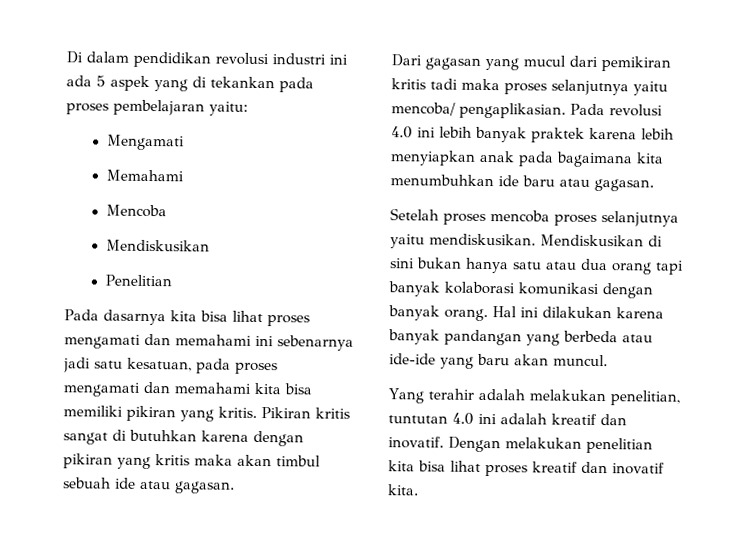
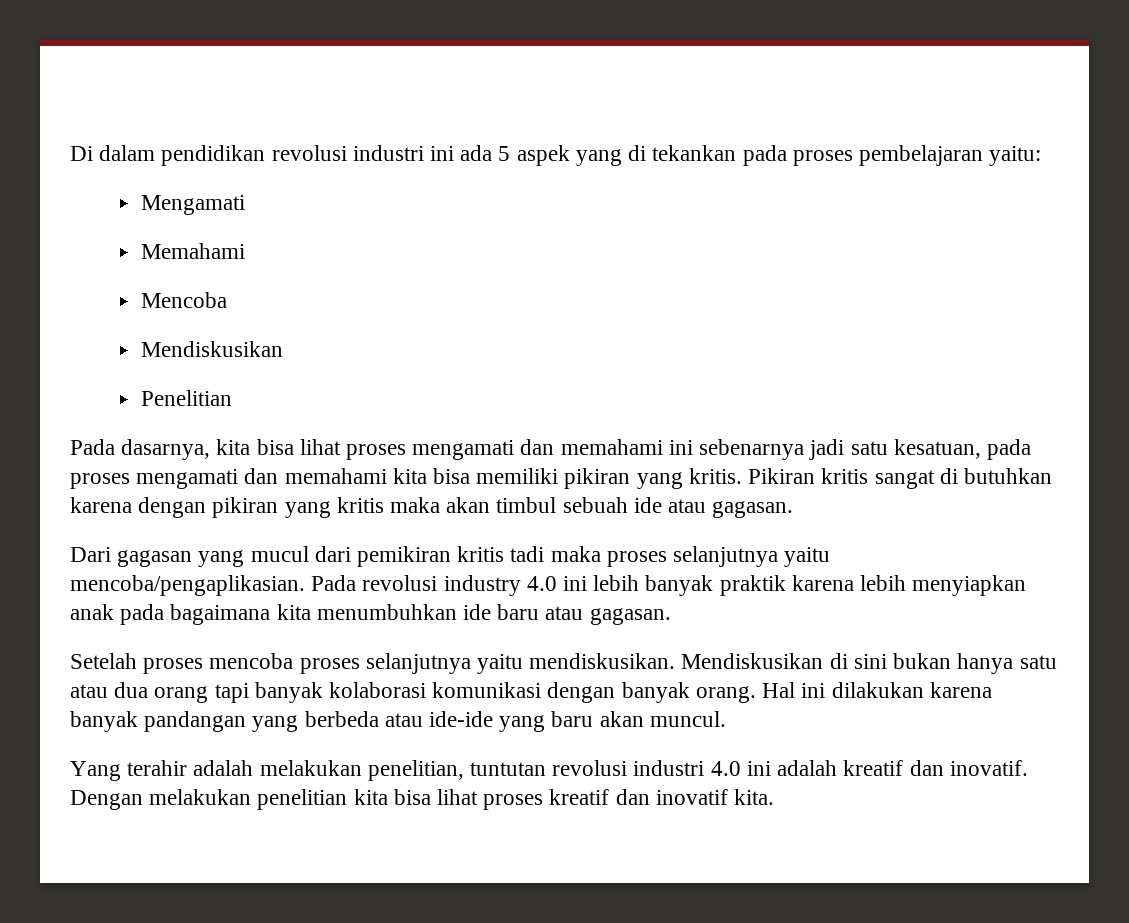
[103,309,166,326] dasarnya -> [121,439,211,460] dasarnya,
[391,102,566,119] mencoba/ pengaplikasian. -> [70,575,305,596] mencoba/pengaplikasian.
(663, 110) none -> [443,575,521,596] industry
[531,127,585,143] praktek -> [719,575,786,596] praktik
(448, 419) none -> [552,760,705,776] revolusi industri

